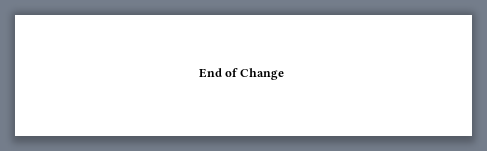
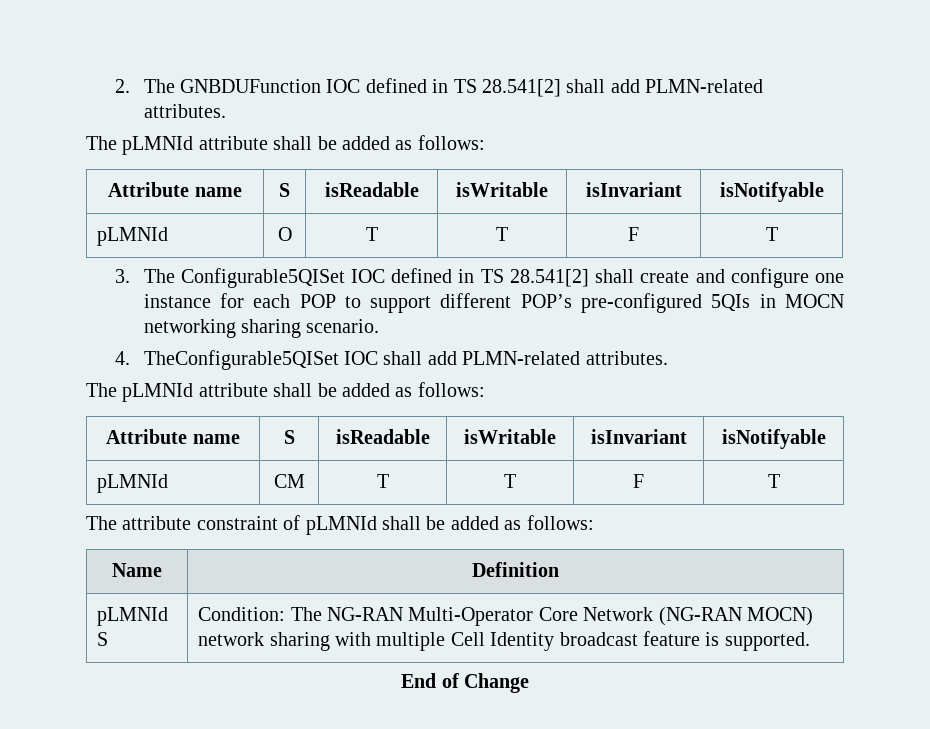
(198, 73) none -> [114,78,764,97] [143,104,226,118] [86,135,485,155] [108,182,242,197] [279,183,290,197] [324,182,419,197] [456,182,548,197] [585,182,682,197] [719,182,824,202] [97,227,169,246] [277,227,292,241] [365,227,378,241] [496,227,508,241] [628,227,639,241] [765,227,778,241] [114,268,844,288] [143,293,844,313] [143,319,380,338] [114,350,668,370] [86,382,485,402] [106,429,240,444] [283,430,295,444] [335,429,430,444] [464,429,556,444] [590,429,687,444] [721,429,826,449] [97,474,169,493] [273,474,305,488] [376,474,389,488] [504,474,516,488] [633,474,644,488] [767,474,780,488] [86,515,594,535] [112,563,162,577] [472,562,559,577] [97,607,169,626] [97,632,109,646] [198,607,813,626] [198,631,810,651] 2. The GNBDUFunction IOC defined in TS 28.541[2] shall add PLMN-related attributes. // The pLMNId attribute shall be added as follows: // Attribute name | S | isReadable | isWritable | isInvariant | isNotifyable // pLMNId | O | T | T | F | T // 3. The Configurable5QISet IOC defined in TS 28.541[2] shall create and configure one instance for each POP to support different POP’s pre-configured 5QIs in MOCN networking sharing scenario. // 4. TheConfigurable5QISet IOC shall add PLMN-related attributes. // The pLMNId attribute shall be added as follows: // Attribute name | S | isReadable | isWritable | isInvariant | isNotifyable // pLMNId | CM | T | T | F | T // The attribute constraint of pLMNId shall be added as follows: // Name | Definition // pLMNId S | Condition: The NG-RAN Multi-Operator Core Network (NG-RAN MOCN) network sharing with multiple Cell Identity broadcast feature is supported. //

